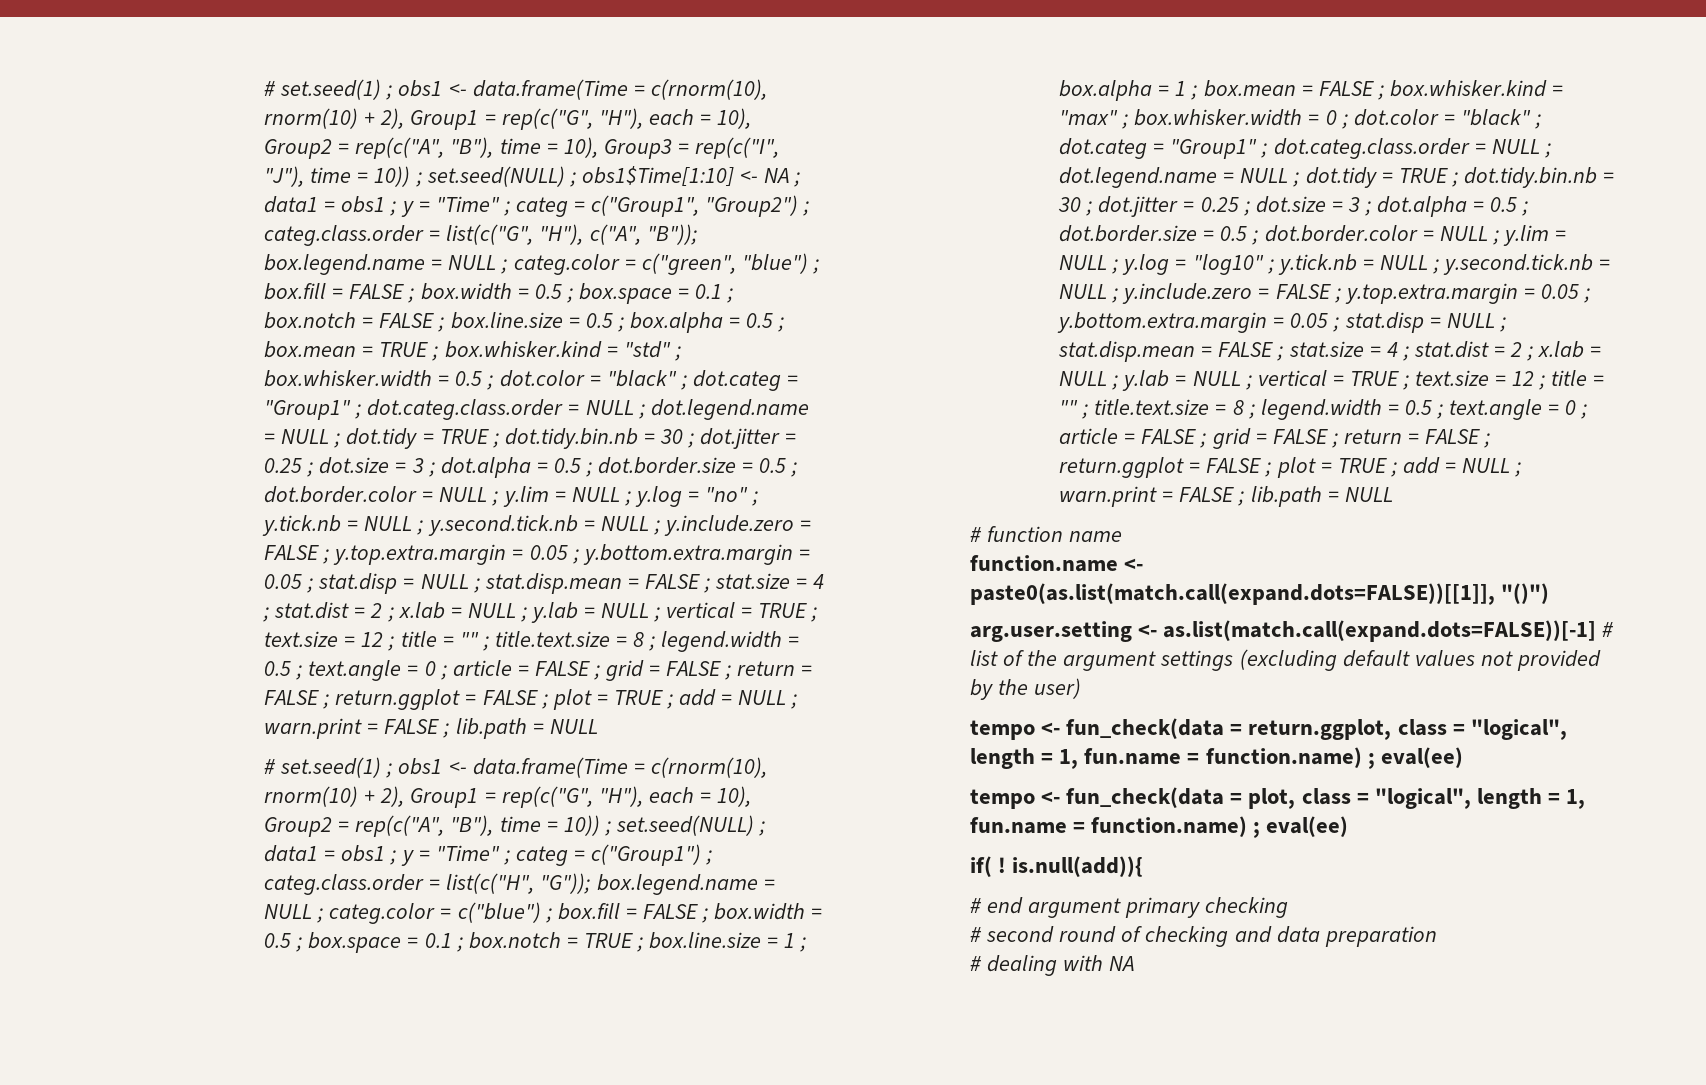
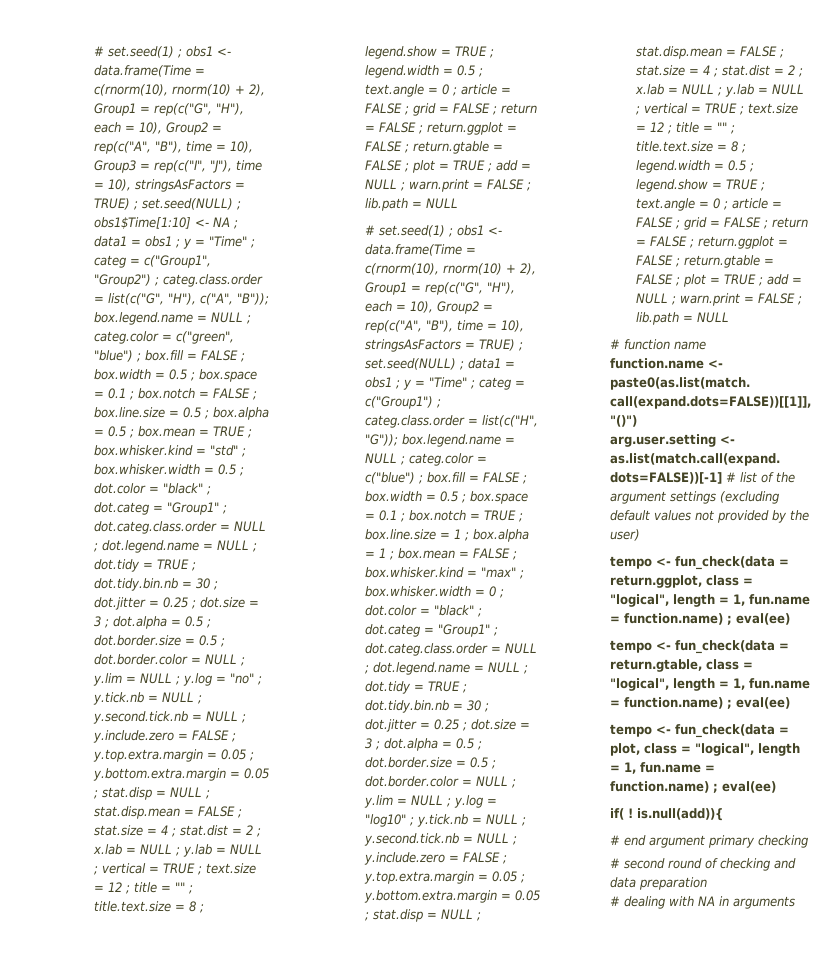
[374,166,411,187] 10)) -> [108,179,246,192] [94,198,131,210] 10), stringsAsFactors = TRUE)
(656, 643) none -> [365,46,495,59] legend.show = TRUE ;
(548, 701) none -> [413,141,504,154] [365,160,410,172] return.gtable = FALSE ;
[563,815,600,836] 10)) -> [501,320,525,332] [365,339,516,352] 10), stringsAsFactors = TRUE)
(1443, 411) none -> [636,179,766,192] legend.show = TRUE ;
(1272, 469) none -> [684,255,775,268] [636,274,681,286] return.gtable = FALSE ;
(1463, 757) none -> [610,640,790,654] [610,659,754,672] [610,678,811,691] [610,697,791,709] // tempo <- fun_check(data = return.gtable, class = "logical", length = 1, fun.name = function.name) ; eval(ee)
(1135, 963) none -> [719,896,796,909] in arguments

